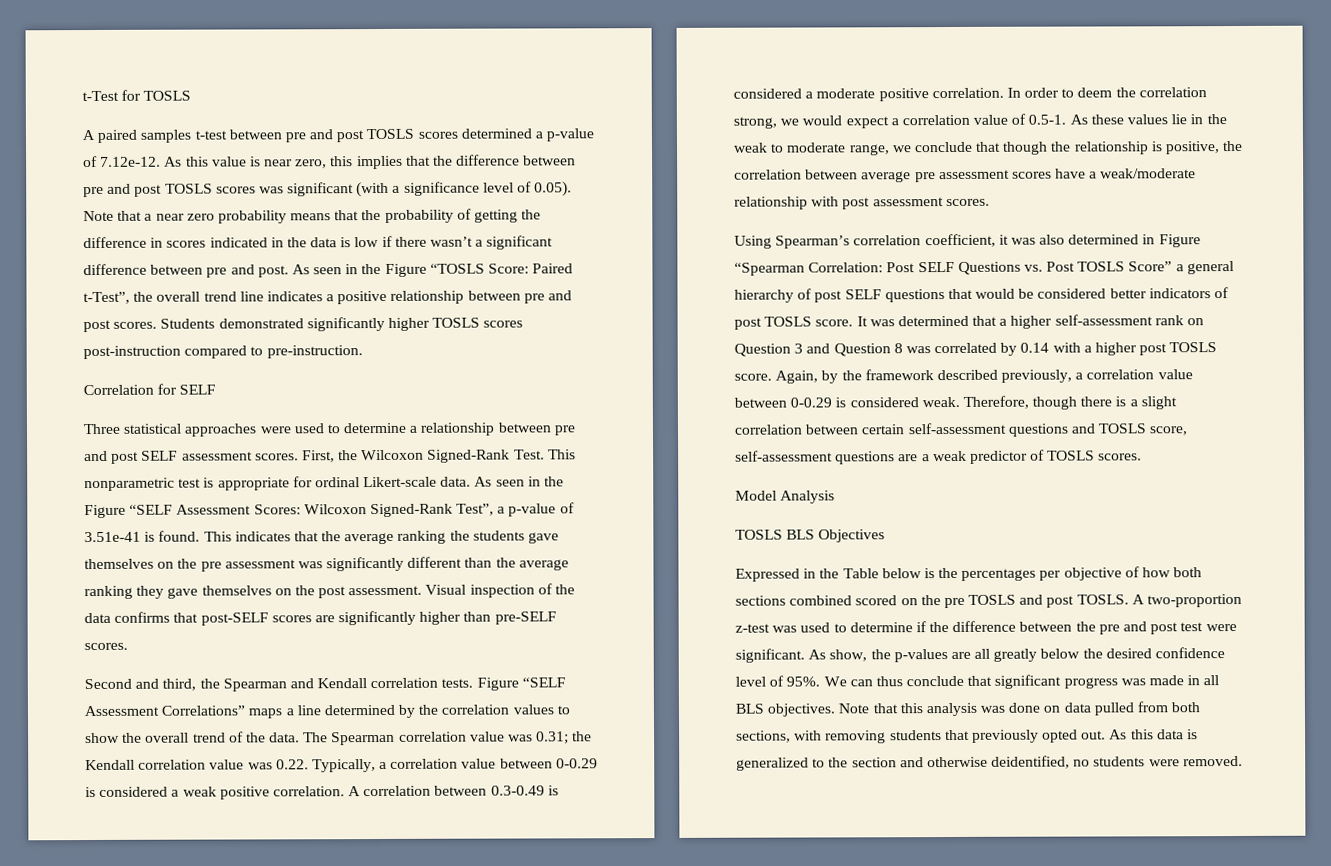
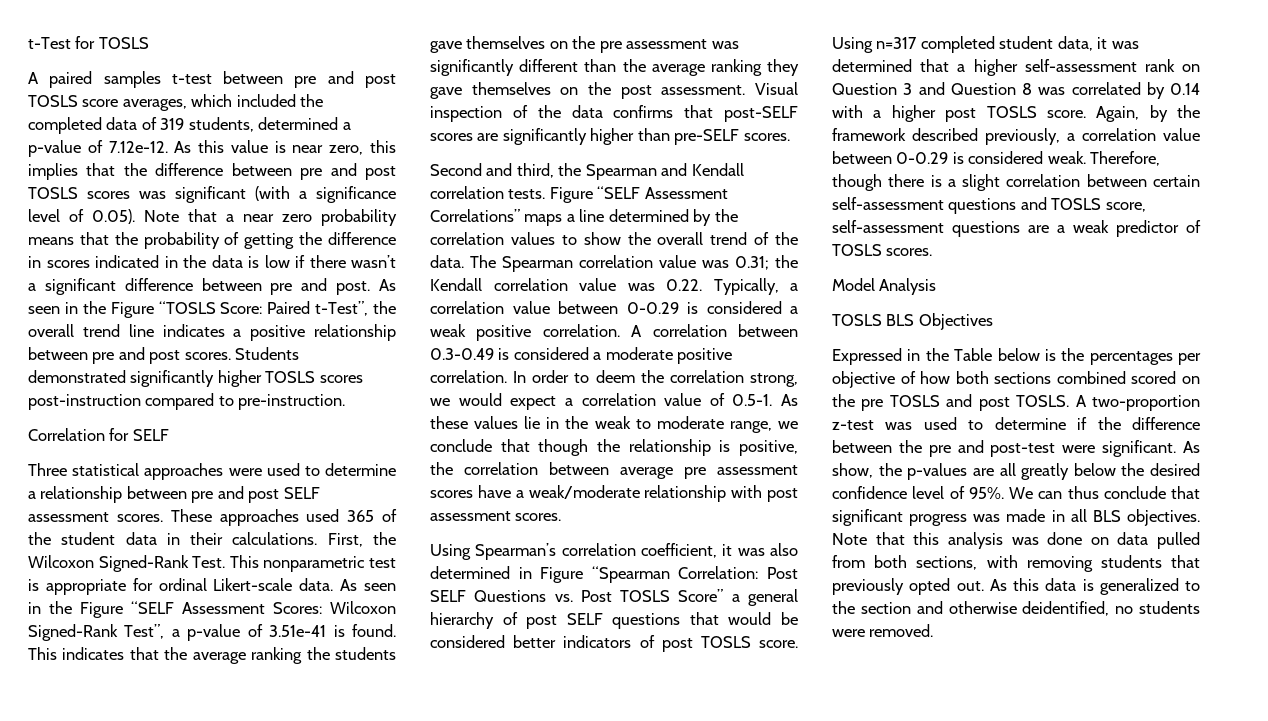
[417,131,458,139] scores -> [82,94,324,111] [28,117,254,134] score averages, which included the completed data of 319 students,
(299, 457) none -> [170,509,397,526] [28,532,318,545] These approaches used 365 of the student data in their calculations.
[856,316,868,327] It -> [832,36,1108,53] Using n=317 completed student data, it
[1150,622,1204,635] post test -> [990,443,1056,457] post-test

